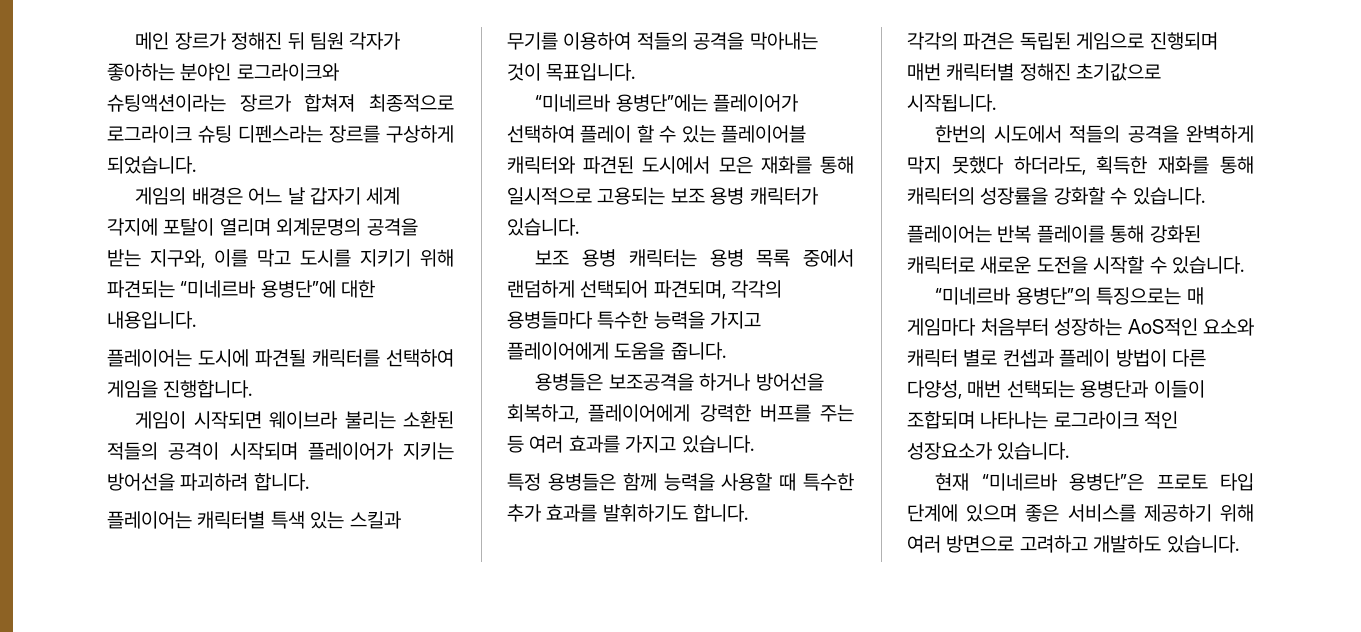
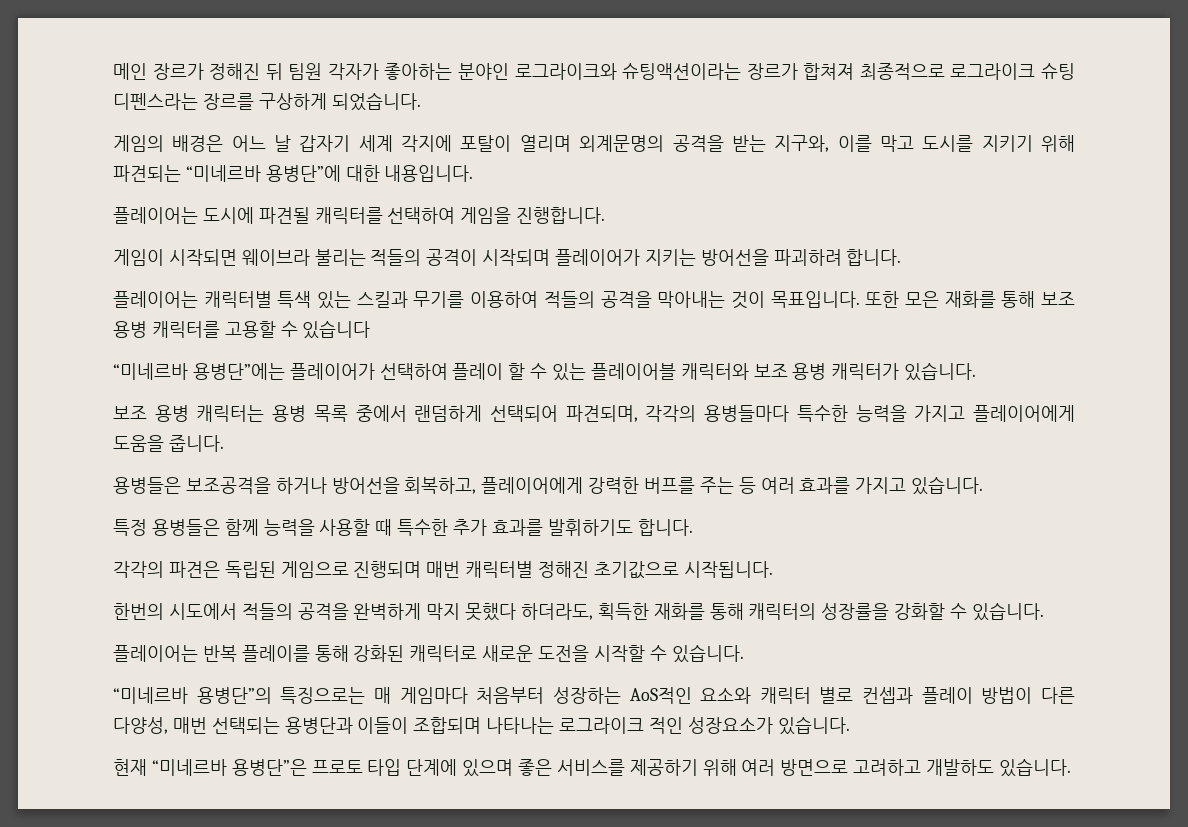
[402,411,454,429] 소환된 -> (366, 257) none
(636, 72) none -> [865,291,1075,308] [113,320,371,339] 또한 모은 재화를 통해 보조 용병 캐릭터를 고용할 수 있습니다
[583,156,854,174] [507,187,666,205] 파견된 도시에서 모은 재화를 통해 일시적으로 고용되는 -> (749, 371) none

